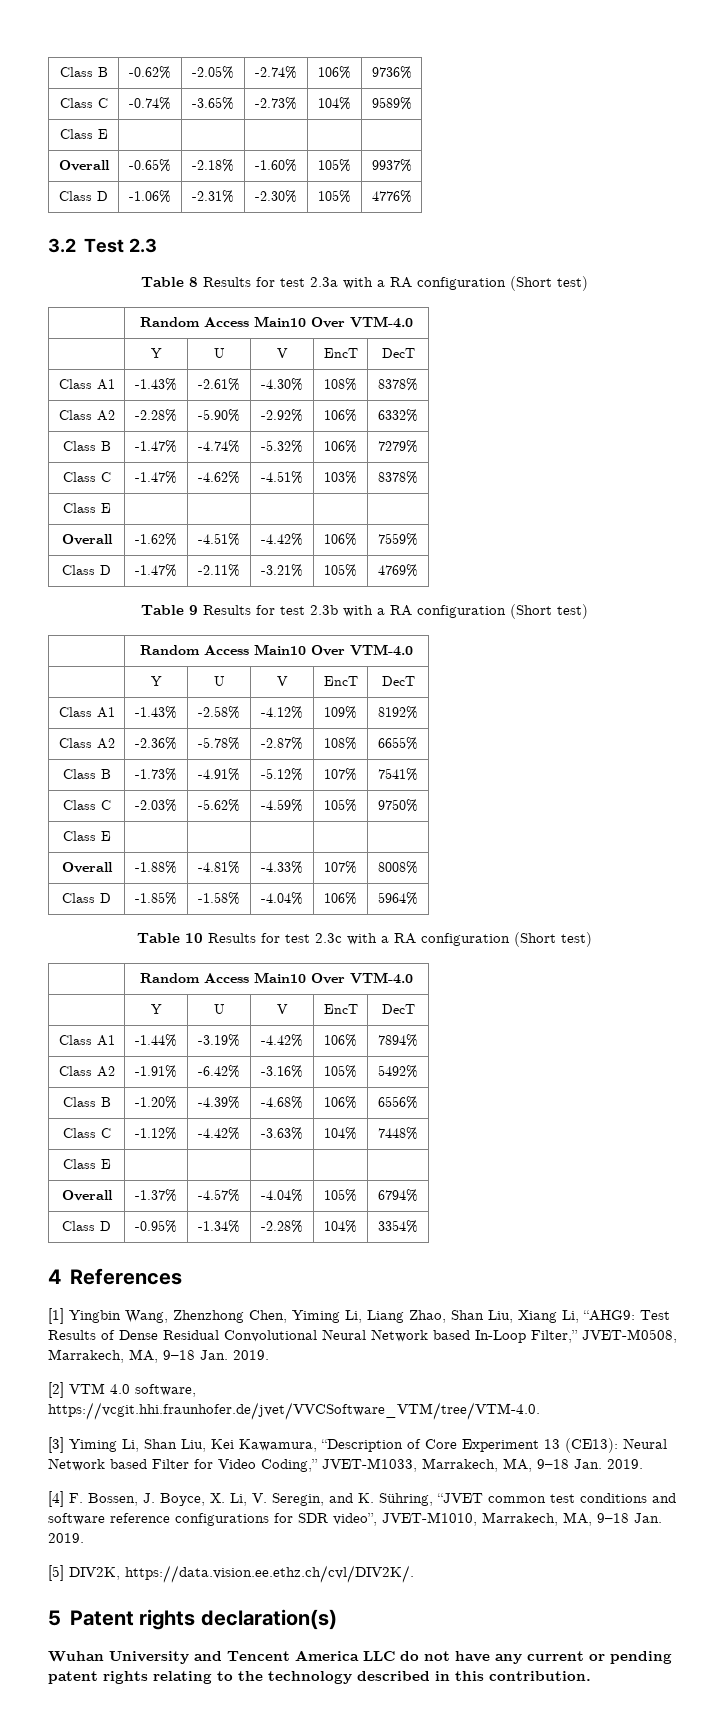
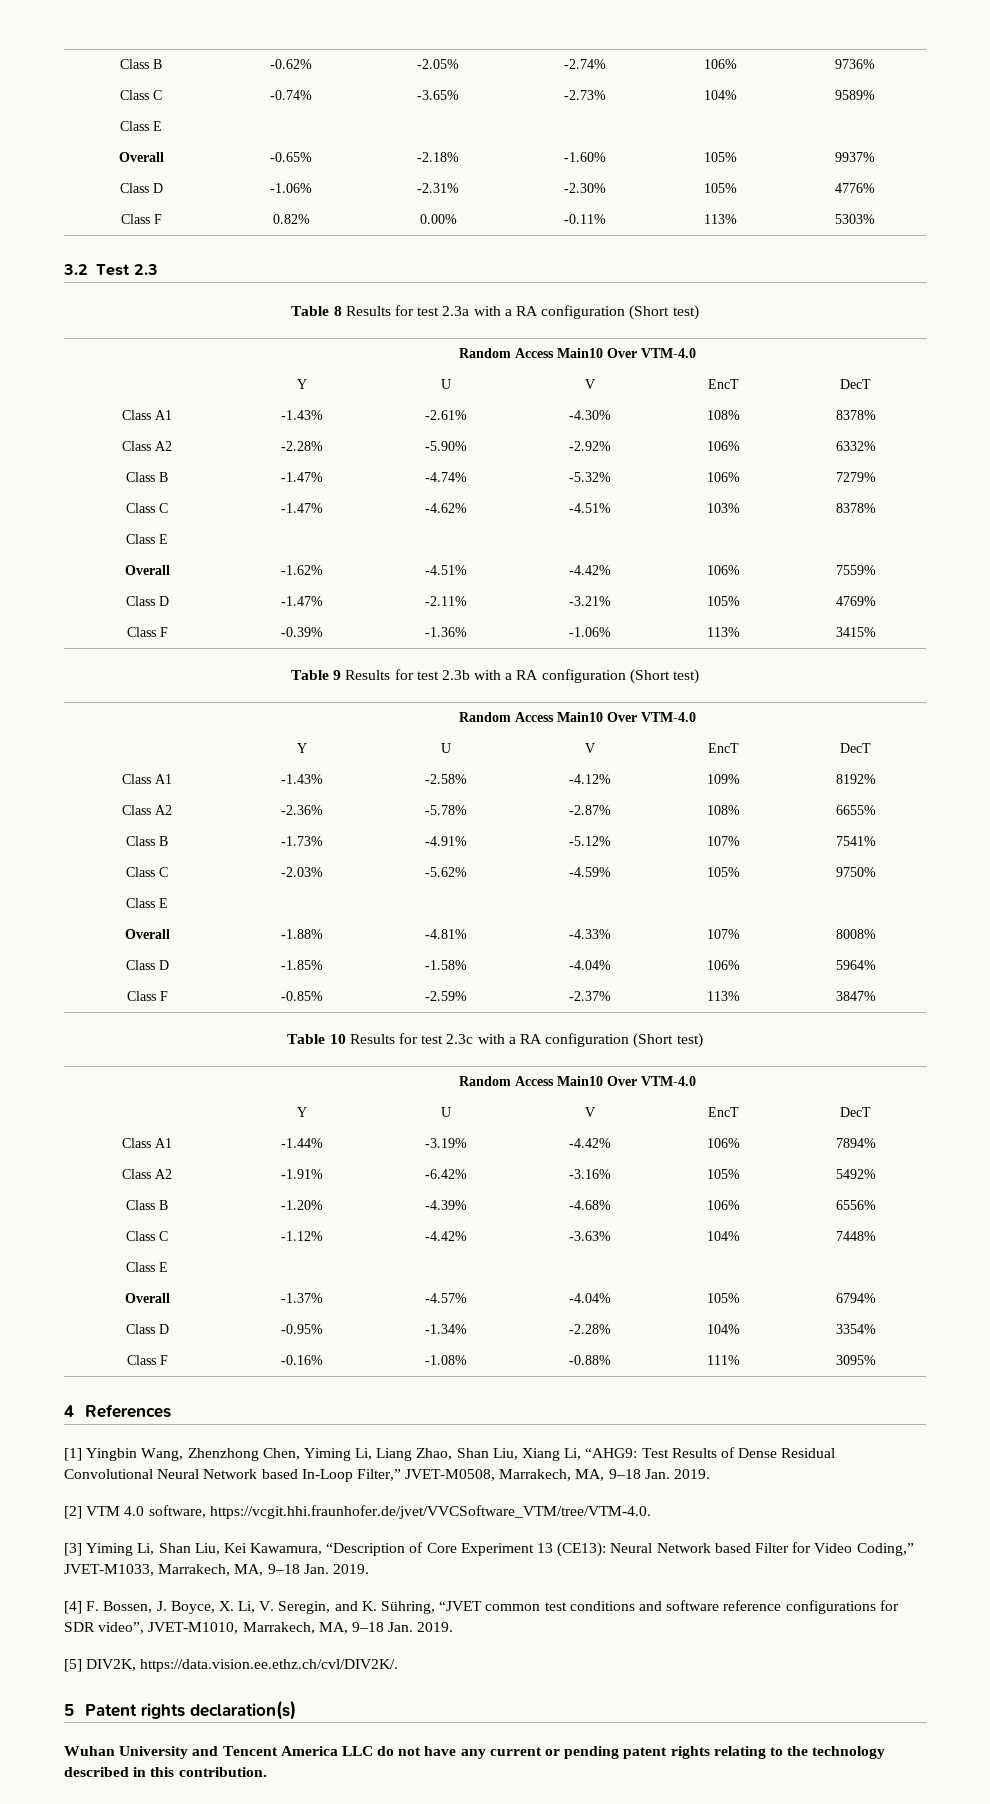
(412, 196) none -> [120,214,162,224] [272,214,310,224] [419,214,457,224] [563,214,606,224] [704,214,737,224] [834,214,875,224] // Class F | 0.82% | 0.00% | -0.11% | 113% | 5303%
(418, 570) none -> [126,627,168,637] [280,627,323,637] [424,627,467,637] [568,627,611,637] [707,627,740,637] [835,627,876,637] // Class F | -0.39% | -1.36% | -1.06% | 113% | 3415%
(418, 898) none -> [126,991,168,1001] [280,991,323,1001] [424,991,467,1001] [568,991,611,1001] [707,991,740,1001] [835,991,876,1001] // Class F | -0.85% | -2.59% | -2.37% | 113% | 3847%
(418, 1226) none -> [126,1355,168,1365] [280,1355,323,1365] [424,1355,467,1365] [568,1355,611,1365] [707,1355,740,1365] [835,1355,876,1365] // Class F | -0.16% | -1.08% | -0.88% | 111% | 3095%

